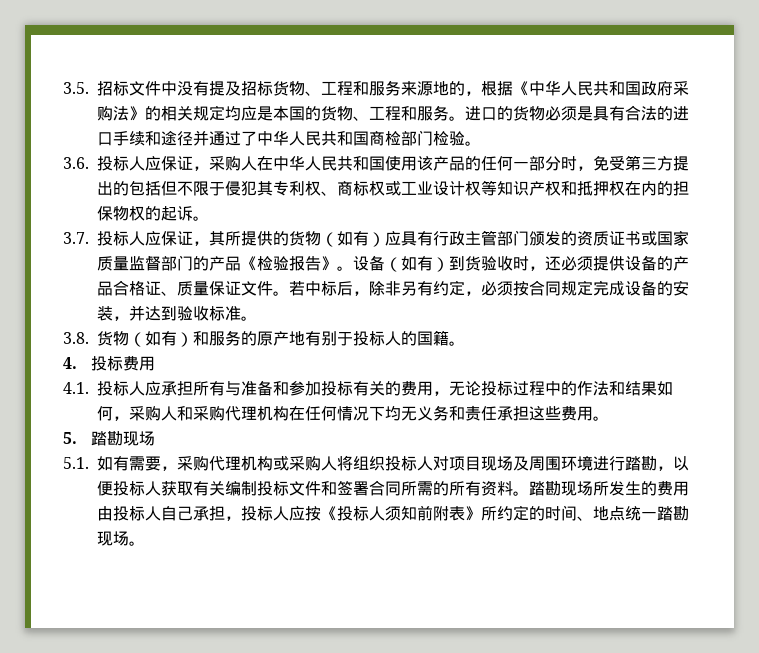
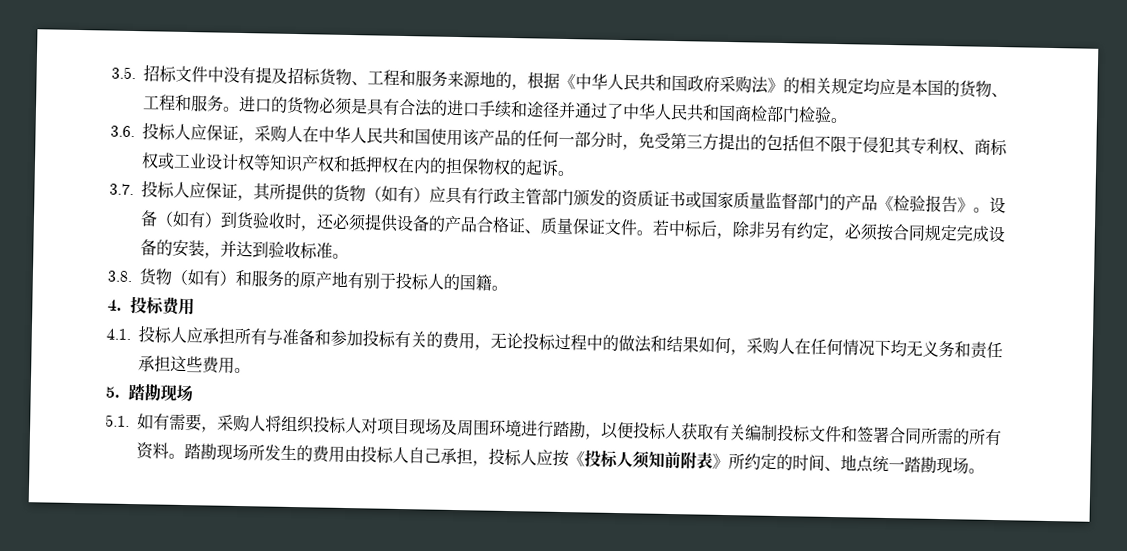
[577,381,593,396] 作 -> [618,335,635,352] 做
[177,406,289,421] 和采购代理机构 -> (795, 346) none
[209,456,321,471] 代理机构或采购 -> (250, 423) none

